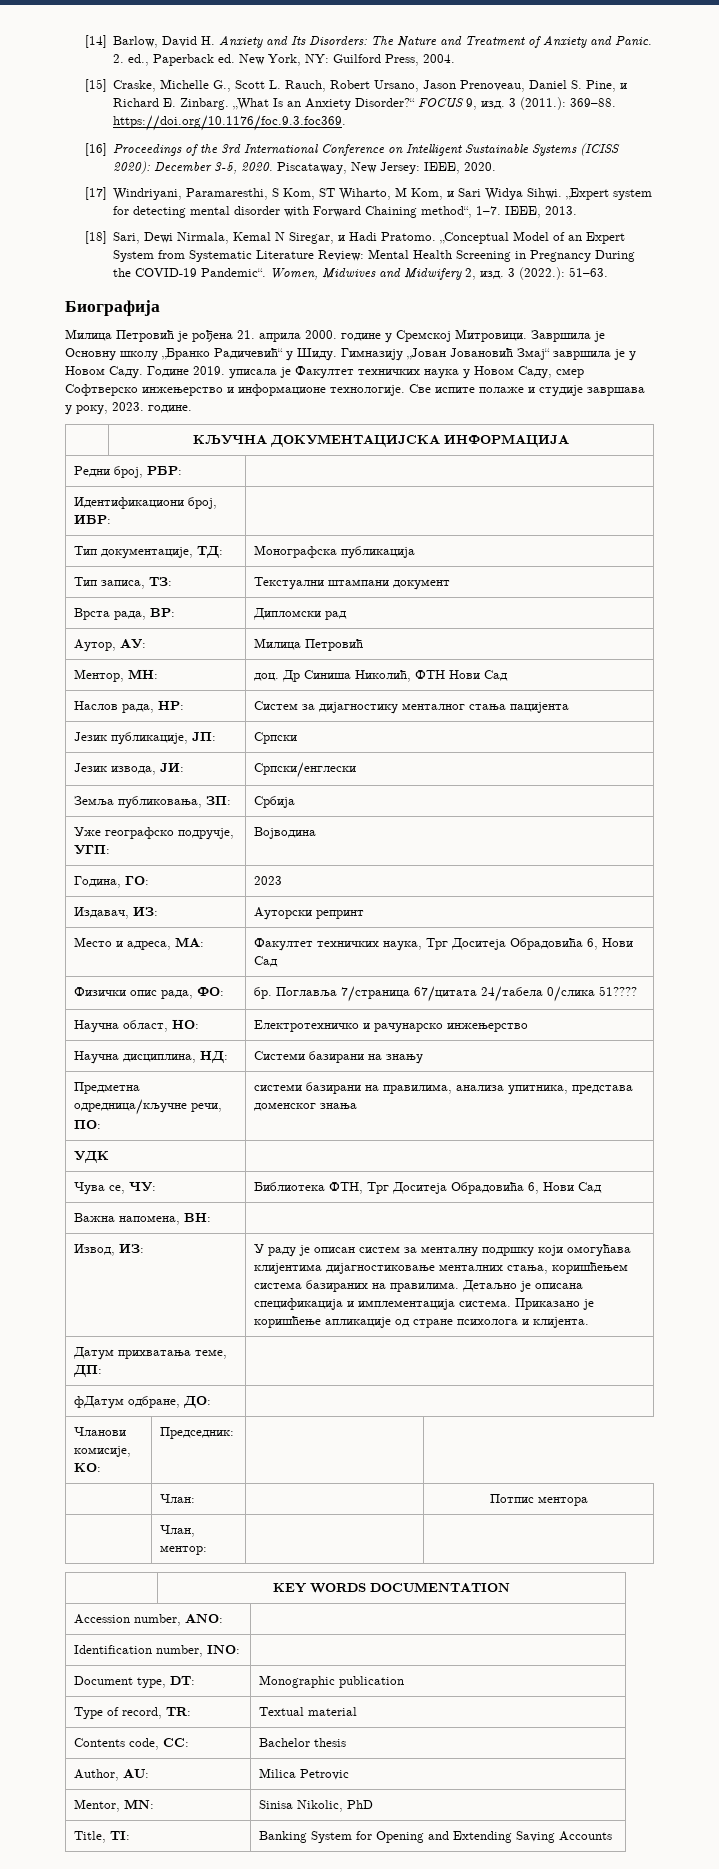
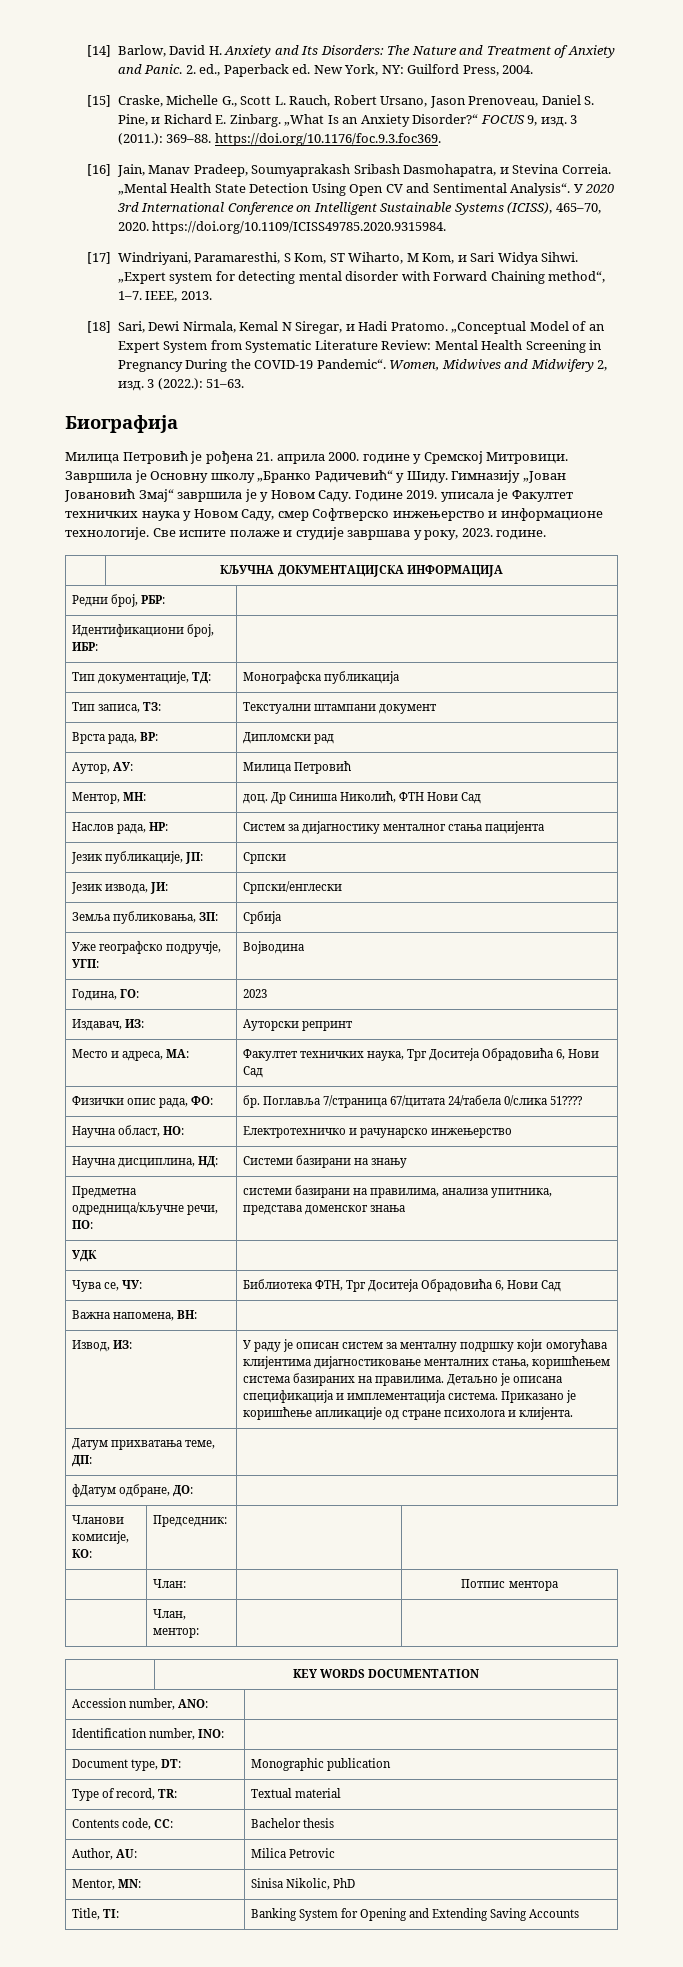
[113,144,219,156] Proceedings of the -> [116,164,611,177] [117,183,615,196] Jain, Manav Pradeep, Soumyaprakash Sribash Dasmohapatra, и Stevina Correia. „Mental Health State Detection Using Open CV and Sentimental Analysis“. У 2020
[580,143,621,156] [113,161,497,174] (ICISS 2020): December 3-5, 2020. Piscataway, New Jersey: IEEE, 2020. -> [507,202,601,214] [117,221,447,234] (ICISS), 465–70, 2020. https://doi.org/10.1109/ICISS49785.2020.9315984.

